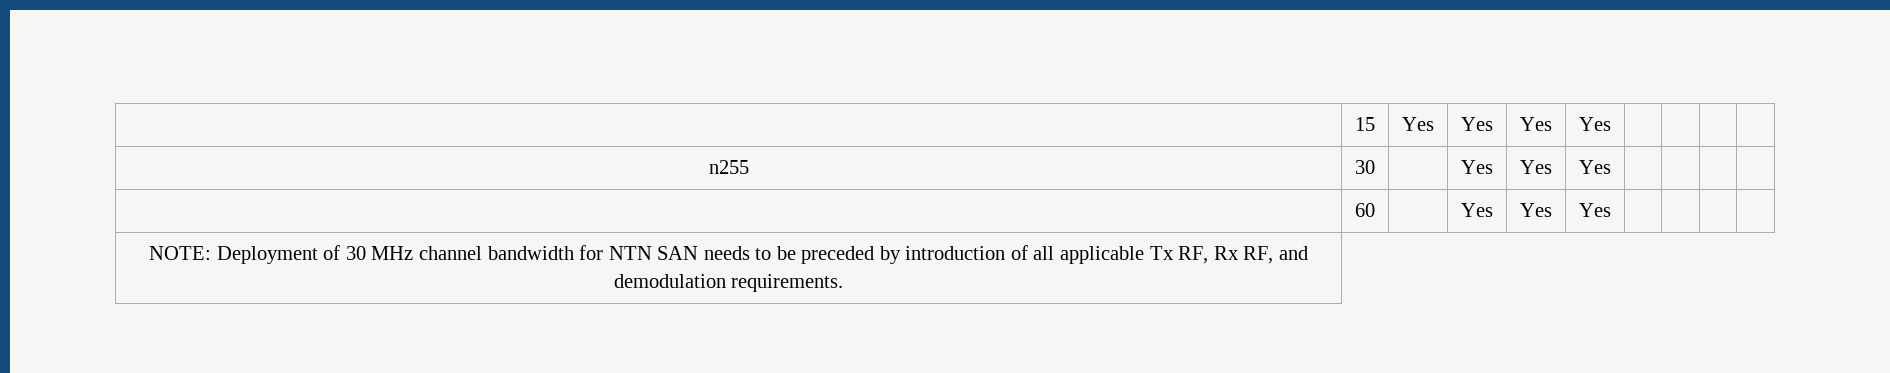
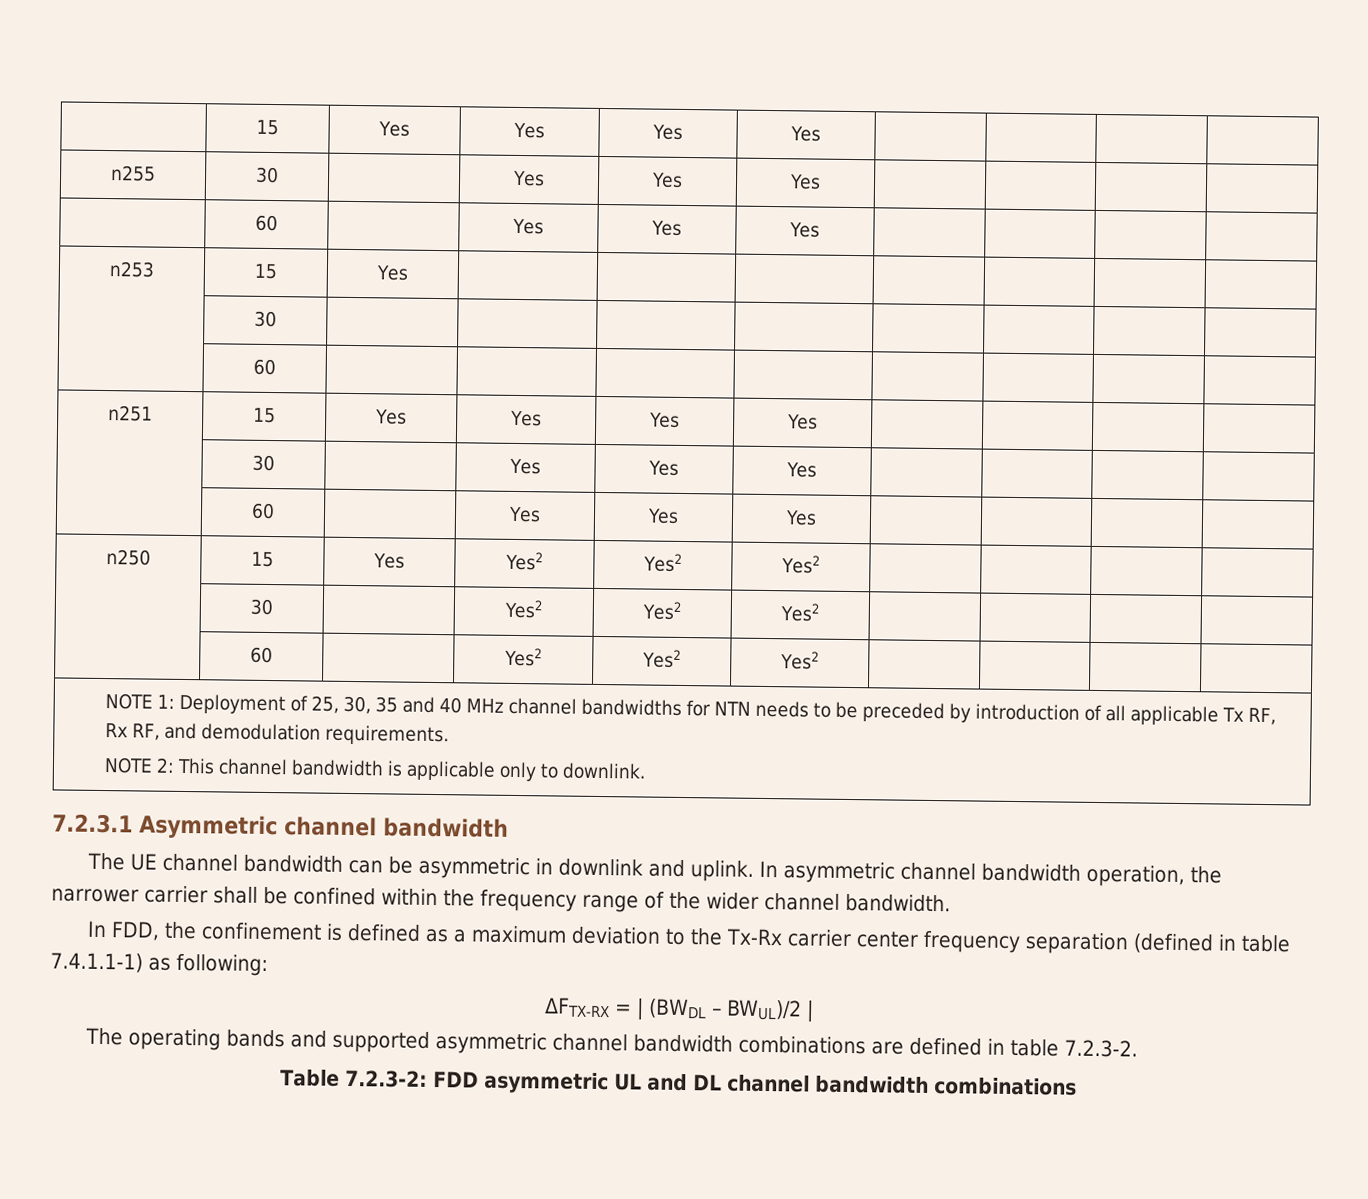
[149,245,366,264] NOTE: Deployment of 30 -> [109,261,155,278] [254,263,278,280] [376,265,410,281] [254,310,277,328] [253,358,276,376] [108,405,153,422] [253,407,276,424] [375,409,408,425] [510,410,543,427] [648,412,681,428] [786,414,819,430] [252,454,275,472] [509,458,542,475] [647,460,680,476] [785,462,818,478] [251,502,275,520] [508,506,542,523] [646,508,680,524] [784,510,818,526] [106,549,151,566] [251,551,274,568] [373,553,406,569] [504,551,544,571] [643,553,682,572] [781,555,820,574] [250,598,273,616] [503,599,543,619] [642,601,681,620] [780,603,819,622] [250,646,273,664] [503,647,543,667] [642,649,681,668] [780,651,819,670] [104,693,462,715] n253 | 15 | Yes | | | | | | | // | 30 | | | | | | | | // | 60 | | | | | | | | // n251 | 15 | Yes | Yes | Yes | Yes | | | | // | 30 | | Yes | Yes | Yes | | | | // | 60 | | Yes | Yes | Yes | | | | // n250 | 15 | Yes | Yes2 | Yes2 | Yes2 | | | | // | 30 | | Yes2 | Yes2 | Yes2 | | | | // | 60 | | Yes2 | Yes2 | Yes2 | | | | // NOTE 1: Deployment of 25, 30, 35 and 40
[487,246,574,260] bandwidth -> [580,698,682,716] bandwidths
[657,246,699,260] SAN -> (751, 708) none
(844, 283) none -> [103,757,646,782] [52,813,509,840] [87,852,1223,888] [51,885,951,913] [87,920,1291,955] [50,952,268,977] [543,997,815,1022] [85,1027,1139,1058] [280,1069,1077,1096] // NOTE 2: This channel bandwidth is applicable only to downlink. // 7.2.3.1 Asymmetric channel bandwidth // The UE channel bandwidth can be asymmetric in downlink and uplink. In asymmetric channel bandwidth operation, the narrower carrier shall be confined within the frequency range of the wider channel bandwidth. // In FDD, the confinement is defined as a maximum deviation to the Tx-Rx carrier center frequency separation (defined in table 7.4.1.1-1) as following: // ΔFTX-RX = | (BWDL – BWUL)/2 | // The operating bands and supported asymmetric channel bandwidth combinations are defined in table 7.2.3-2. // Table 7.2.3-2: FDD asymmetric UL and DL channel bandwidth combinations

